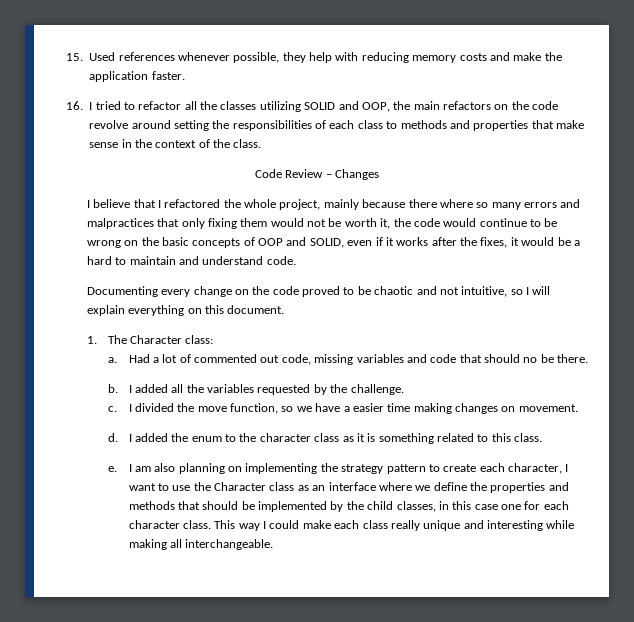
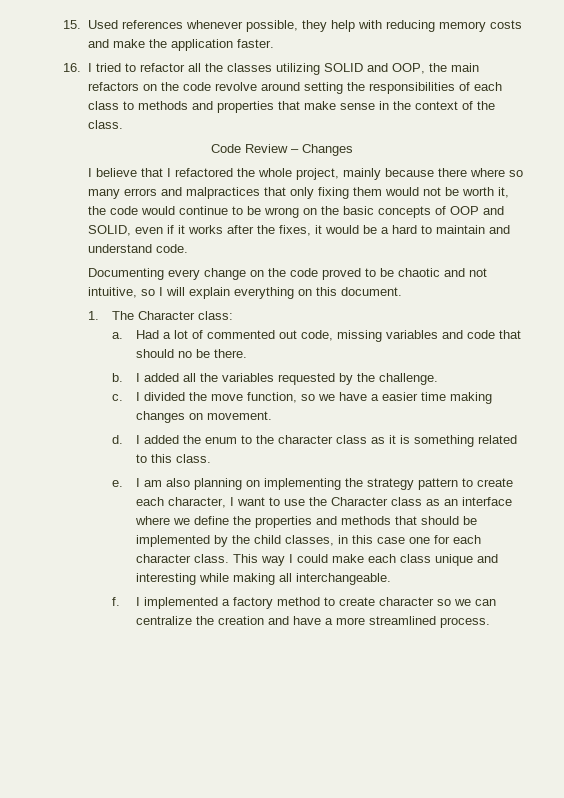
[390,520,420,531] really -> (432, 558) none
(274, 544) none -> [112,597,497,609] [136,616,491,628] // f. I implemented a factory method to create character so we can centralize the creation and have a more streamlined process.

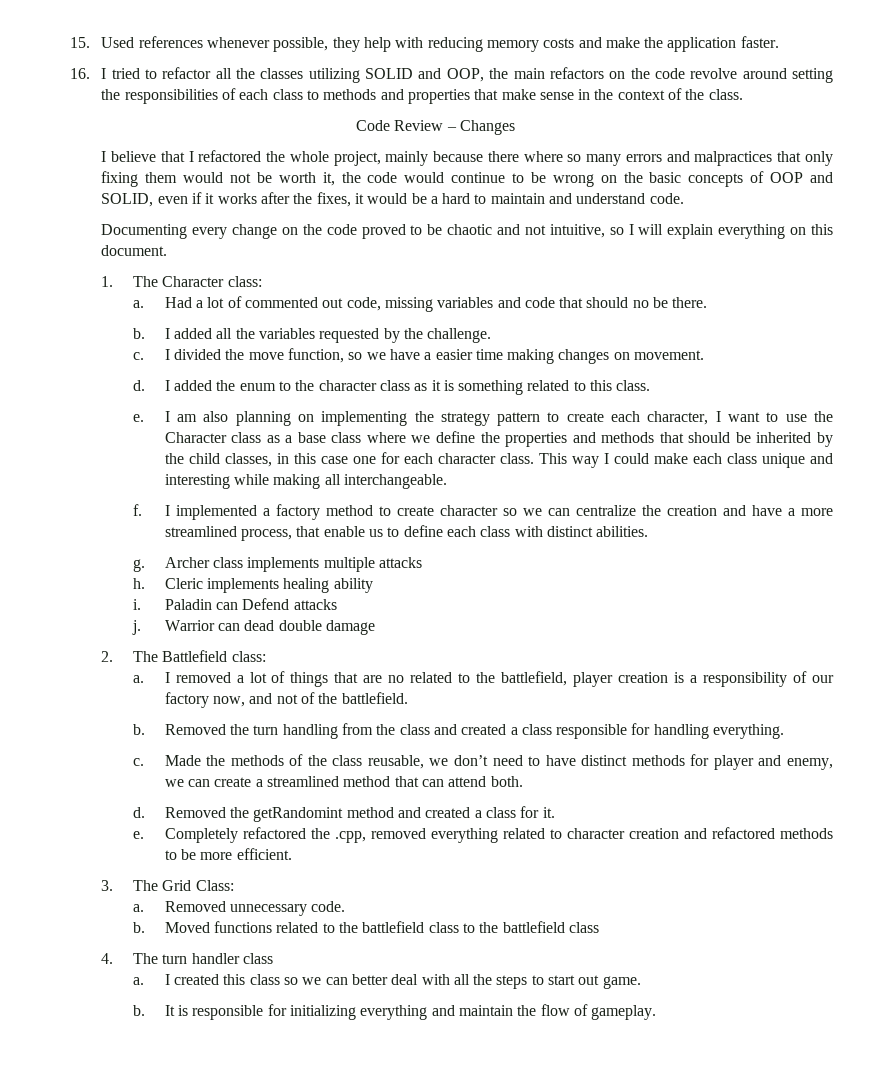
[444,497,513,506] an interface -> [285,432,362,443] a base class
[136,535,211,547] implemented -> [756,432,812,443] inherited
[440,617,491,628] process. -> [240,525,649,541] [132,557,422,572] [132,578,373,593] [132,598,337,610] [131,620,375,635] [101,650,266,662] [132,671,835,687] [164,692,408,708] [132,723,785,739] [132,754,833,770] [164,776,523,787] [132,806,555,822] [132,827,833,843] [164,848,292,860] [101,880,234,891] [132,901,346,916] [132,921,599,933] [101,953,273,964] [132,974,641,989] [132,1004,657,1020] process, that enable us to define each class with distinct abilities. // g. Archer class implements multiple attacks // h. Cleric implements healing ability // i. Paladin can Defend attacks // j. Warrior can dead double damage // 2. The Battlefield class: // a. I removed a lot of things that are no related to the battlefield, player creation is a responsibility of our factory now, and not of the battlefield. // b. Removed the turn handling from the class and created a class responsible for handling everything. // c. Made the methods of the class reusable, we don’t need to have distinct methods for player and enemy, we can create a streamlined method that can attend both. // d. Removed the getRandomint method and created a class for it. // e. Completely refactored the .cpp, removed everything related to character creation and refactored methods to be more efficient. // 3. The Grid Class: // a. Removed unnecessary code. // b. Moved functions related to the battlefield class to the battlefield class // 4. The turn handler class // a. I created this class so we can better deal with all the steps to start out game. // b. It is responsible for initializing everything and maintain the flow of gameplay.

